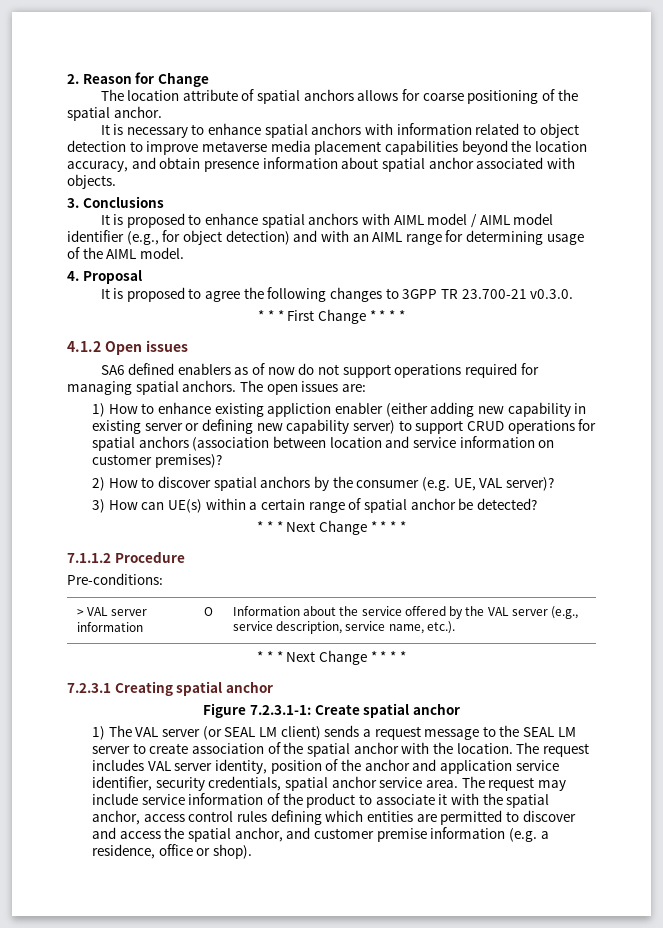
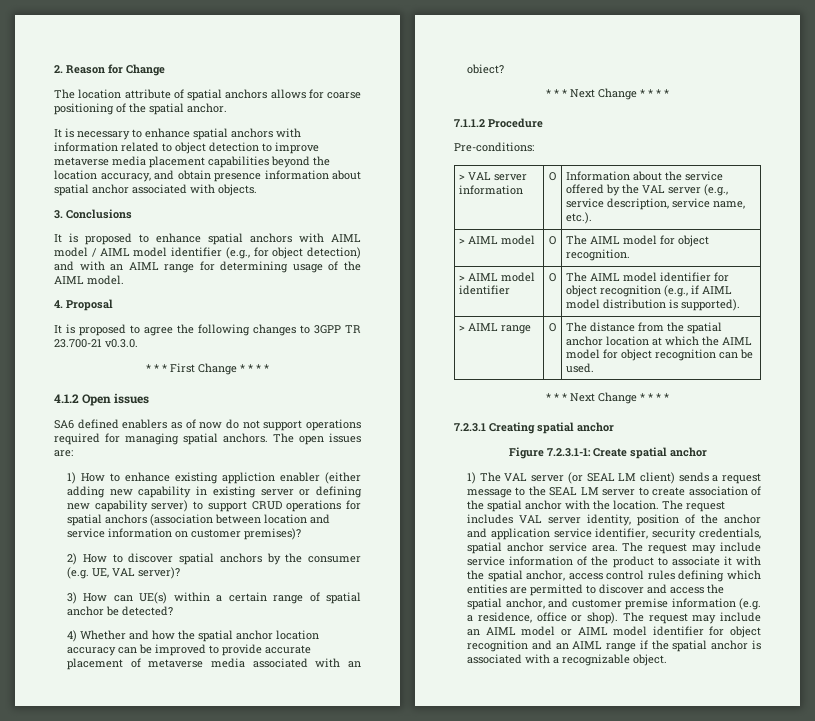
(537, 504) none -> [66,630,319,642] [66,644,311,656] [66,658,361,670] [466,64,504,74] // 4) Whether and how the spatial anchor location accuracy can be improved to provide accurate placement of metaverse media associated with an obiect?
(455, 627) none -> [459,235,536,245] [549,236,556,245] [566,235,710,247] [566,249,631,261] [459,272,536,282] [459,285,511,295] [549,273,556,282] [566,272,730,282] [566,285,733,297] [566,299,741,311] [459,323,532,334] [549,323,556,332] [566,322,723,334] [566,336,753,346] [566,349,754,361] [566,363,595,373] // > AIML model | O | The AIML model for object recognition. // > AIML model identifier | O | The AIML model identifier for object recognition (e.g., if AIML model distribution is supported). // > AIML range | O | The distance from the spatial anchor location at which the AIML model for object recognition can be used.
(253, 851) none -> [622,612,761,624] [466,626,761,638] [466,640,761,652] [466,654,667,666] The request may include an AIML model or AIML model identifier for object recognition and an AIML range if the spatial anchor is associated with a recognizable object.

